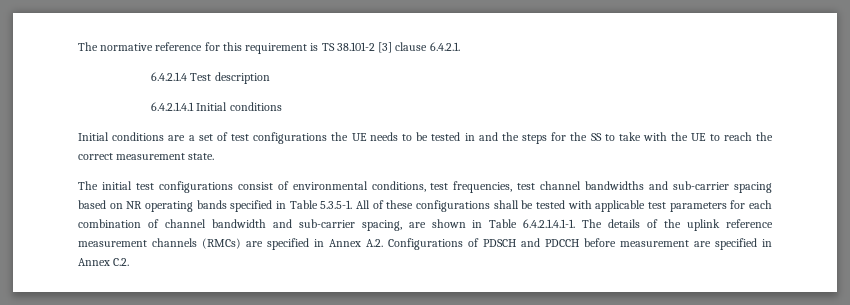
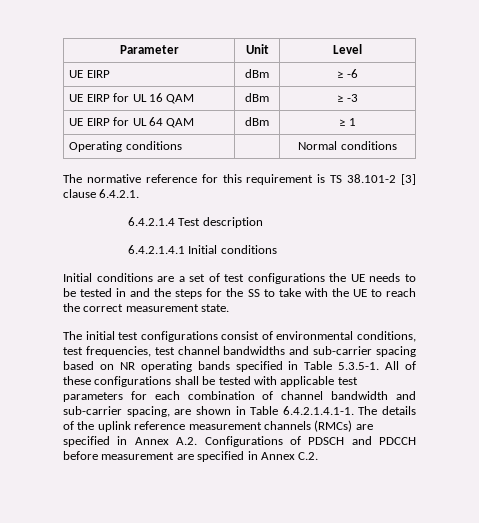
(78, 46) none -> [119,45,179,54] [245,44,269,54] [333,44,362,54] [69,70,110,78] [245,69,269,78] [337,69,358,78] [69,93,195,104] [245,93,269,102] [337,94,358,102] [69,117,195,128] [245,117,269,126] [339,118,356,126] [69,141,182,152] [298,141,397,150] Parameter | Unit | Level // UE EIRP | dBm | ≥ -6 // UE EIRP for UL 16 QAM | dBm | ≥ -3 // UE EIRP for UL 64 QAM | dBm | ≥ 1 // Operating conditions | | Normal conditions //

